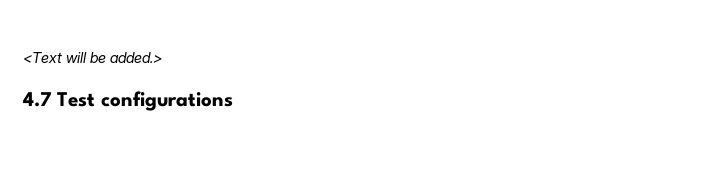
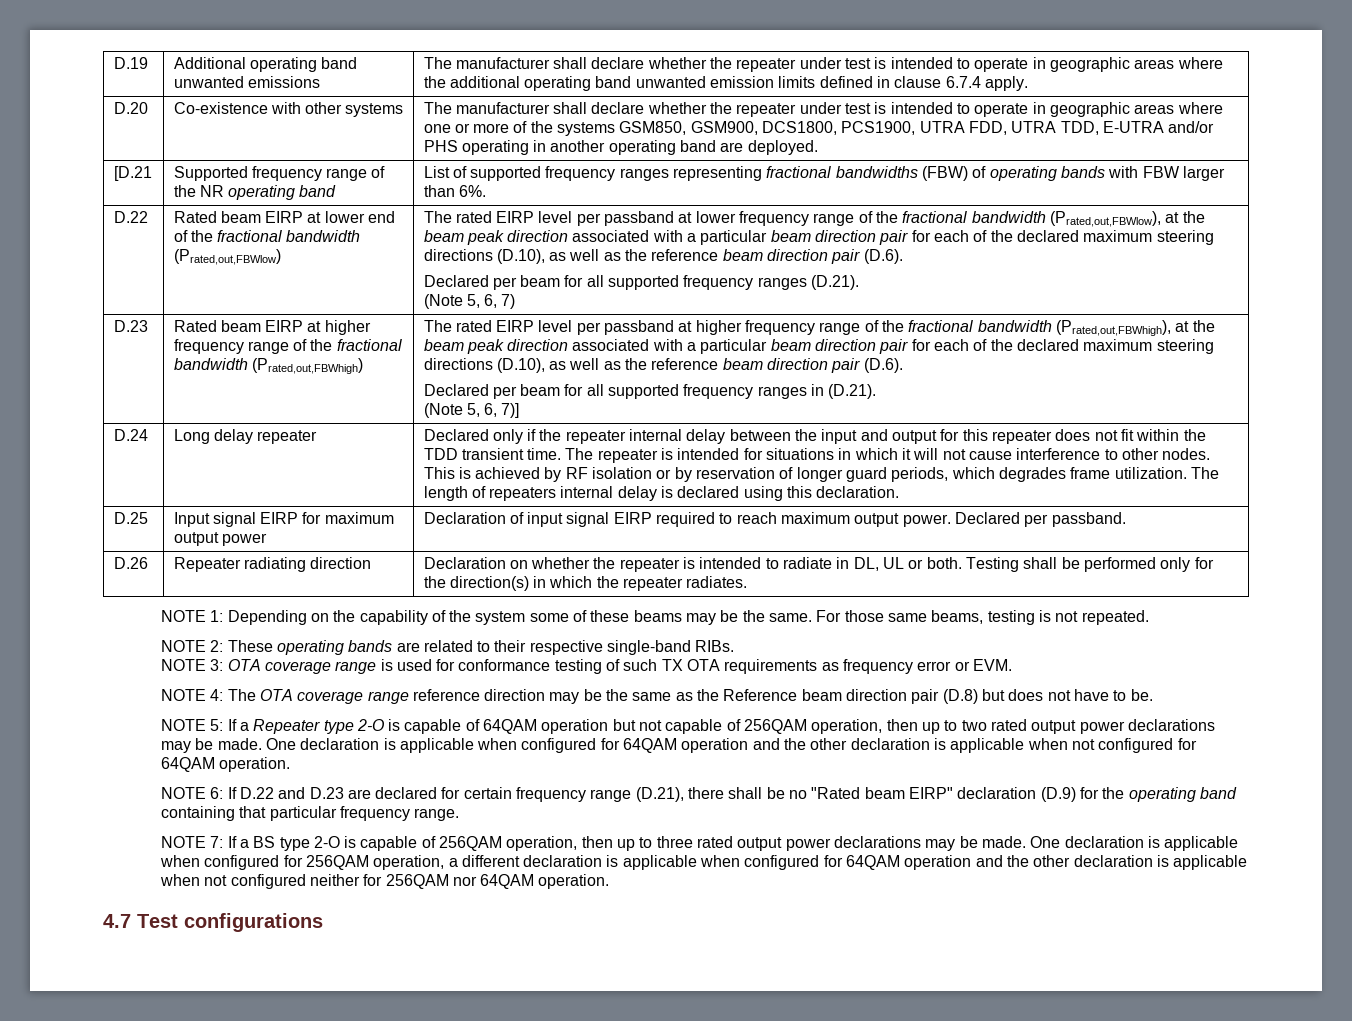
[23,52,163,63] <Text will be added.> -> [113,57,148,69] [173,57,358,72] [173,76,320,88] [423,57,1223,72] [423,76,1029,91] [113,102,148,114] [173,102,404,117] [423,102,1223,117] [423,121,1215,136] [423,140,818,155] [113,166,152,181] [173,166,386,181] [173,185,337,200] [423,166,1225,181] [423,185,486,197] [113,211,148,223] [173,211,396,223] [173,230,361,242] [173,249,281,265] [423,211,1205,227] [423,230,1214,245] [423,249,903,264] [423,275,860,290] [423,294,516,309] [113,320,148,332] [173,320,371,335] [173,339,402,354] [173,358,363,374] [423,320,1215,336] [423,339,1214,354] [423,358,903,373] [423,384,877,399] [423,403,520,418] [113,429,148,441] [173,429,318,444] [423,429,1206,444] [423,448,1211,463] [423,467,1219,482] [423,486,900,501] [113,512,148,524] [173,512,394,527] [173,532,267,546] [423,512,1126,527] [113,557,148,569] [173,557,372,572] [423,557,1214,572] [423,576,748,591] [160,610,1149,625] [160,640,735,655] [160,659,1013,674] [160,689,1153,704] [160,719,1215,734] [160,738,1197,753] [160,757,291,772] [160,787,1237,802] [160,806,460,821] [160,836,1239,851] [159,855,1248,870] [159,874,610,889] D.19 | Additional operating band unwanted emissions | The manufacturer shall declare whether the repeater under test is intended to operate in geographic areas where the additional operating band unwanted emission limits defined in clause 6.7.4 apply. // D.20 | Co-existence with other systems | The manufacturer shall declare whether the repeater under test is intended to operate in geographic areas where one or more of the systems GSM850, GSM900, DCS1800, PCS1900, UTRA FDD, UTRA TDD, E-UTRA and/or PHS operating in another operating band are deployed. // [D.21 | Supported frequency range of the NR operating band | List of supported frequency ranges representing fractional bandwidths (FBW) of operating bands with FBW larger than 6%. // D.22 | Rated beam EIRP at lower end of the fractional bandwidth (Prated,out,FBWlow) | The rated EIRP level per passband at lower frequency range of the fractional bandwidth (Prated,out,FBWlow), at the beam peak direction associated with a particular beam direction pair for each of the declared maximum steering directions (D.10), as well as the reference beam direction pair (D.6). // Declared per beam for all supported frequency ranges (D.21). // (Note 5, 6, 7) // D.23 | Rated beam EIRP at higher frequency range of the fractional bandwidth (Prated,out,FBWhigh) | The rated EIRP level per passband at higher frequency range of the fractional bandwidth (Prated,out,FBWhigh), at the beam peak direction associated with a particular beam direction pair for each of the declared maximum steering directions (D.10), as well as the reference beam direction pair (D.6). // Declared per beam for all supported frequency ranges in (D.21). // (Note 5, 6, 7)] // D.24 | Long delay repeater | Declared only if the repeater internal delay between the input and output for this repeater does not fit within the TDD transient time. The repeater is intended for situations in which it will not cause interference to other nodes. This is achieved by RF isolation or by reservation of longer guard periods, which degrades frame utilization. The length of repeaters internal delay is declared using this declaration. // D.25 | Input signal EIRP for maximum output power | Declaration of input signal EIRP required to reach maximum output power. Declared per passband. // D.26 | Repeater radiating direction | Declaration on whether the repeater is intended to radiate in DL, UL or both. Testing shall be performed only for the direction(s) in which the repeater radiates. // NOTE 1: Depending on the capability of the system some of these beams may be the same. For those same beams, testing is not repeated. // NOTE 2: These operating bands are related to their respective single-band RIBs. // NOTE 3: OTA coverage range is used for conformance testing of such TX OTA requirements as frequency error or EVM. // NOTE 4: The OTA coverage range reference direction may be the same as the Reference beam direction pair (D.8) but does not have to be. // NOTE 5: If a Repeater type 2-O is capable of 64QAM operation but not capable of 256QAM operation, then up to two rated output power declarations may be made. One declaration is applicable when configured for 64QAM operation and the other declaration is applicable when not configured for 64QAM operation. // NOTE 6: If D.22 and D.23 are declared for certain frequency range (D.21), there shall be no "Rated beam EIRP" declaration (D.9) for the operating band containing that particular frequency range. // NOTE 7: If a BS type 2-O is capable of 256QAM operation, then up to three rated output power declarations may be made. One declaration is applicable when configured for 256QAM operation, a different declaration is applicable when configured for 64QAM operation and the other declaration is applicable when not configured neither for 256QAM nor 64QAM operation.

